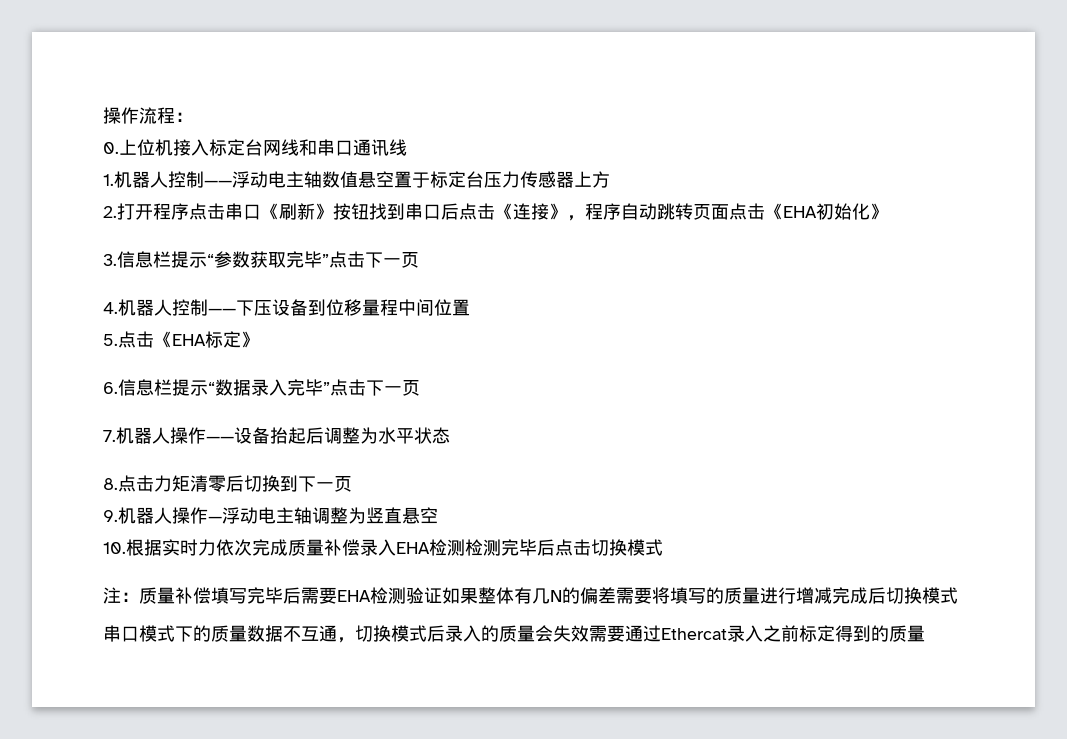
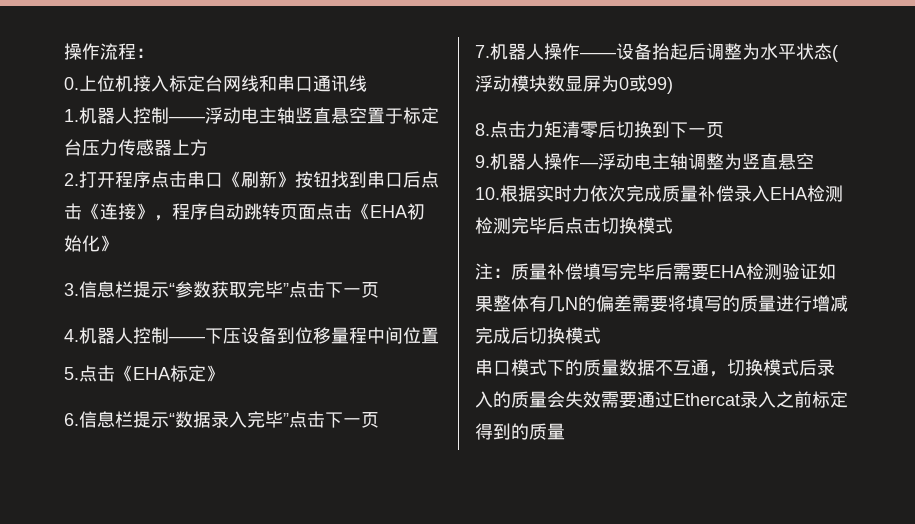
[322,171,358,188] 数值 -> [295,107,331,124] 竖直
(450, 435) none -> [832,45,838,62] [475,75,673,94] (浮动模块数显屏为0或99)

